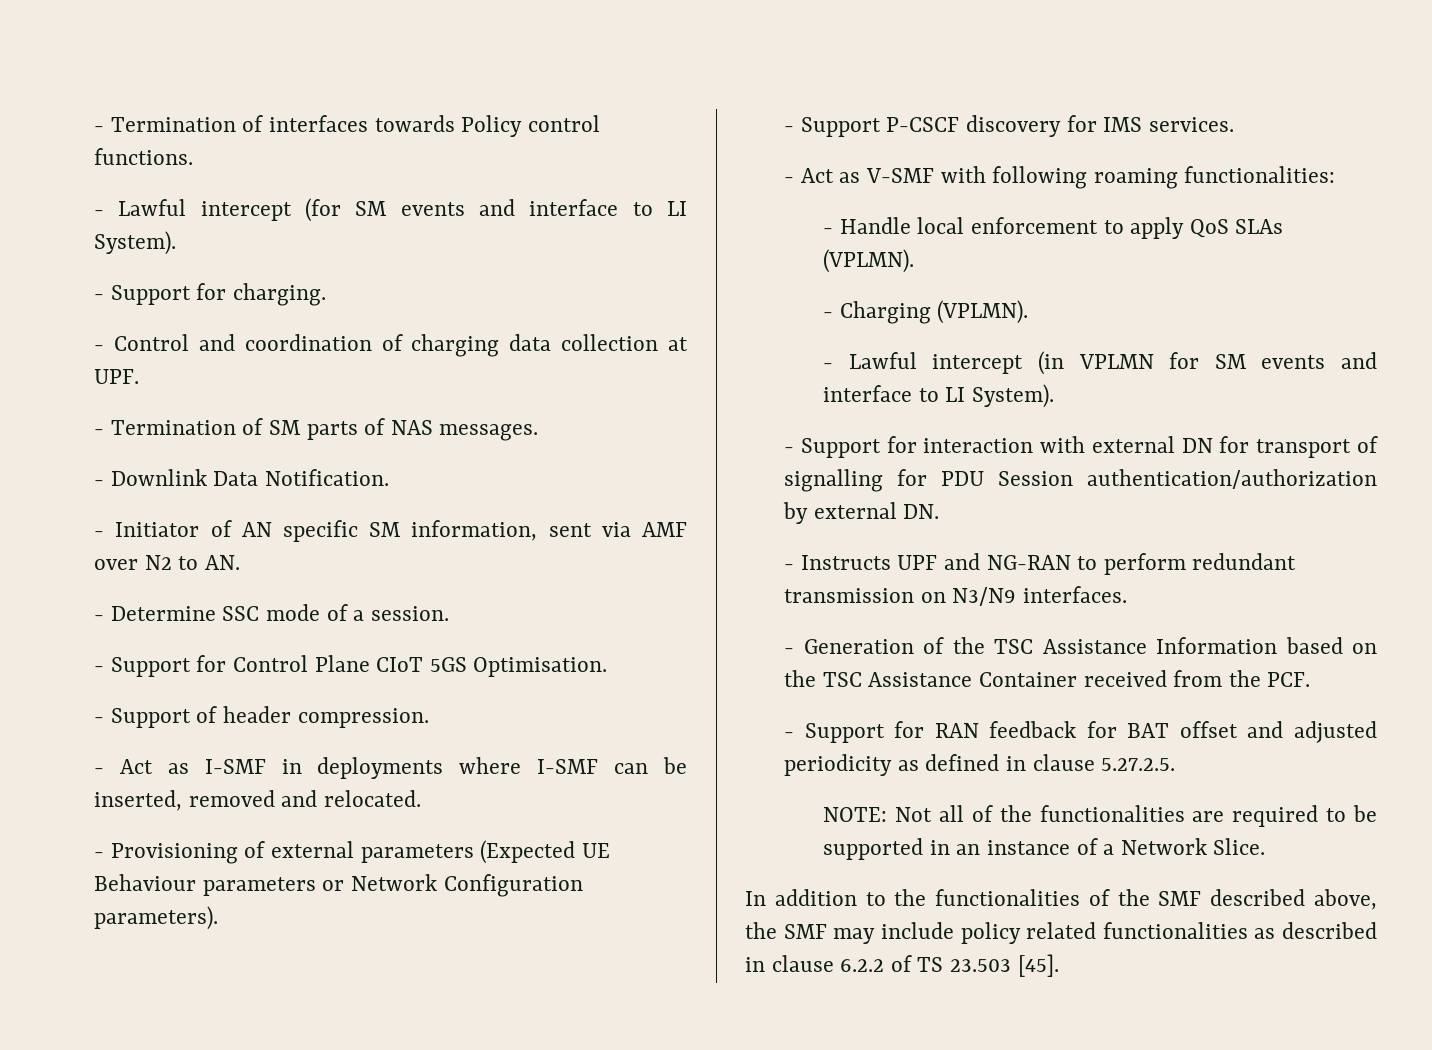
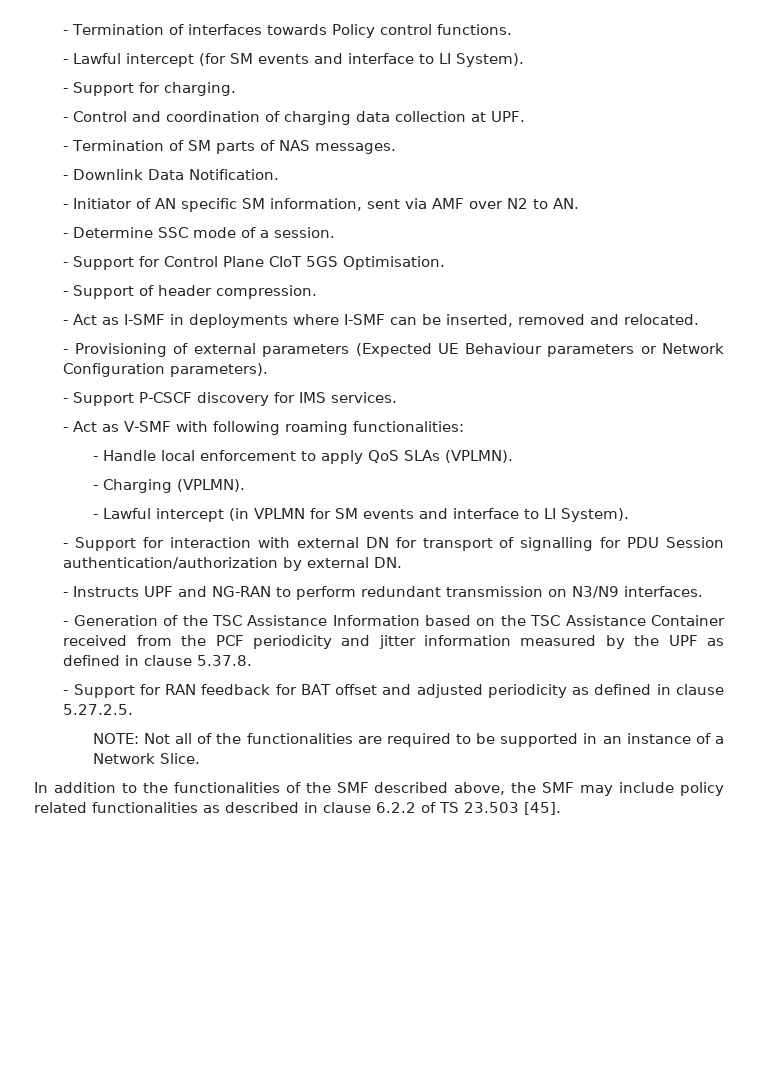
[1267,672,1311,687] PCF. -> [215,635,724,649] [63,655,253,666] PCF periodicity and jitter information measured by the UPF as defined in clause 5.37.8.

